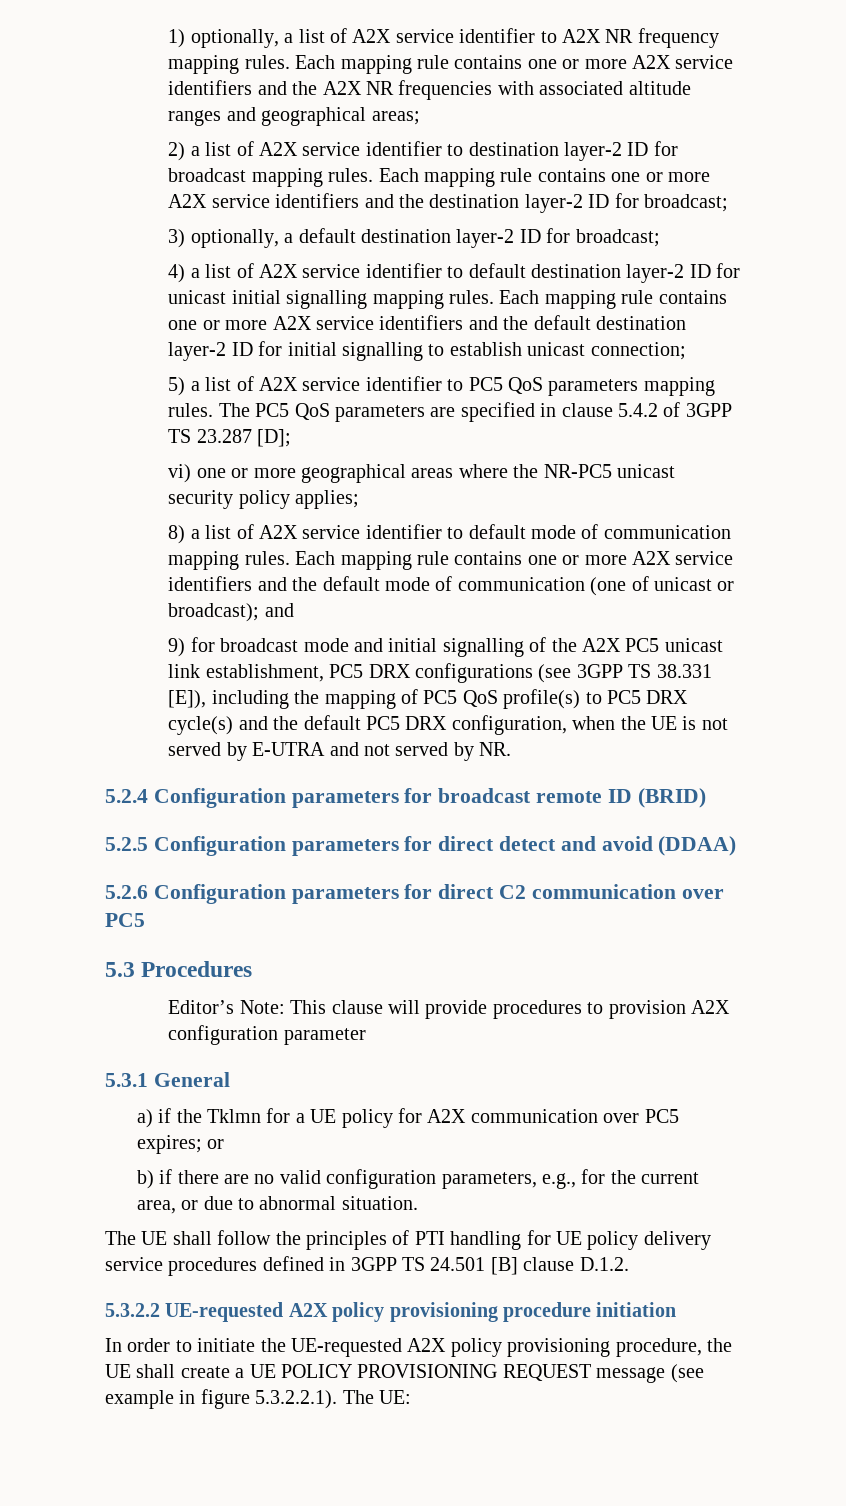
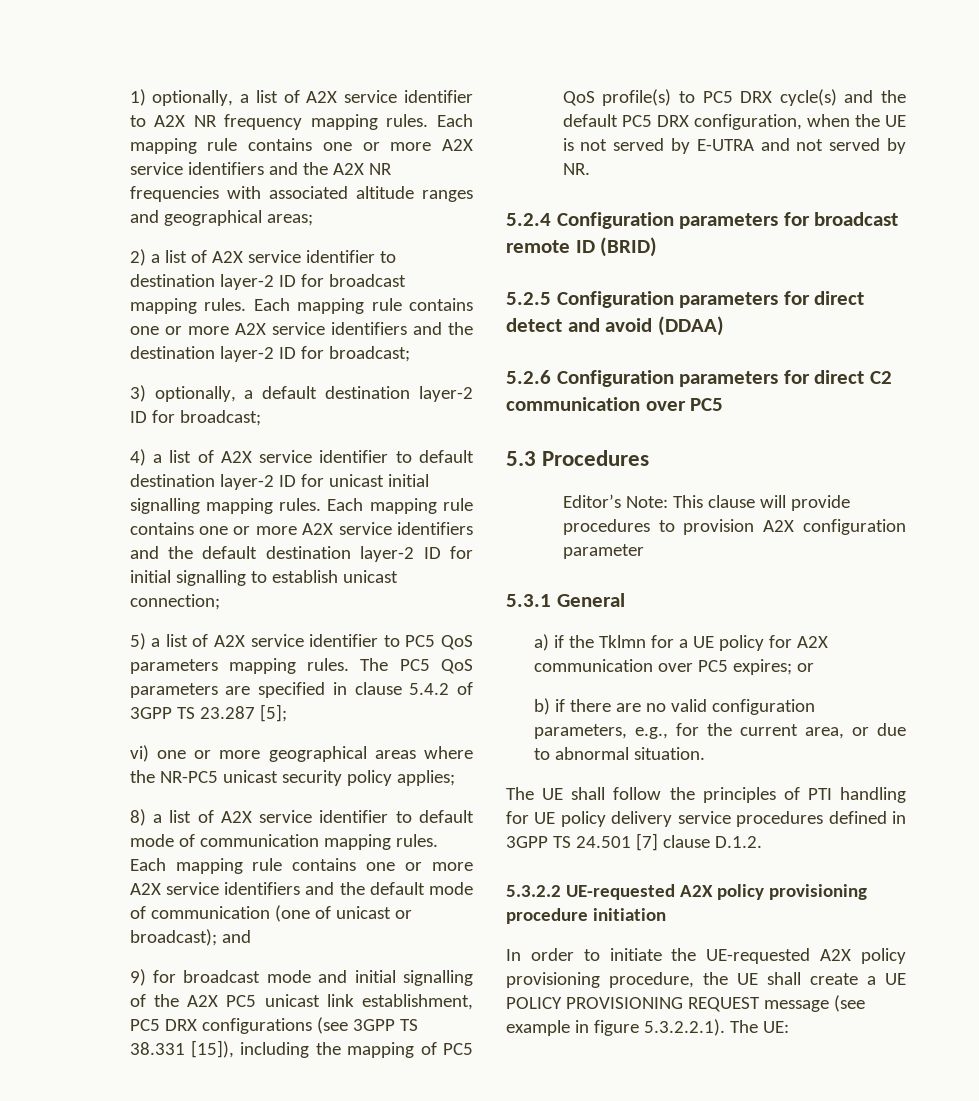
[257,429,292,447] [D]; -> [259,704,287,722] [5];
[168,690,207,709] [E]), -> [191,1040,235,1058] [15]),
[490,1257,518,1275] [B] -> [635,833,658,851] [7]

